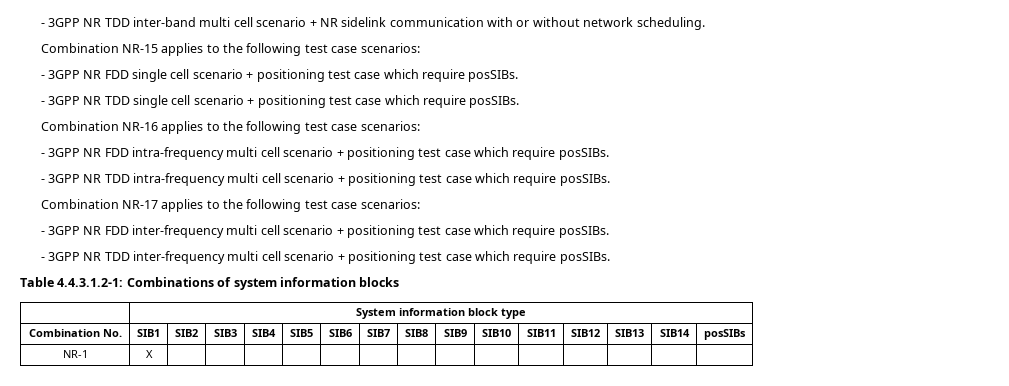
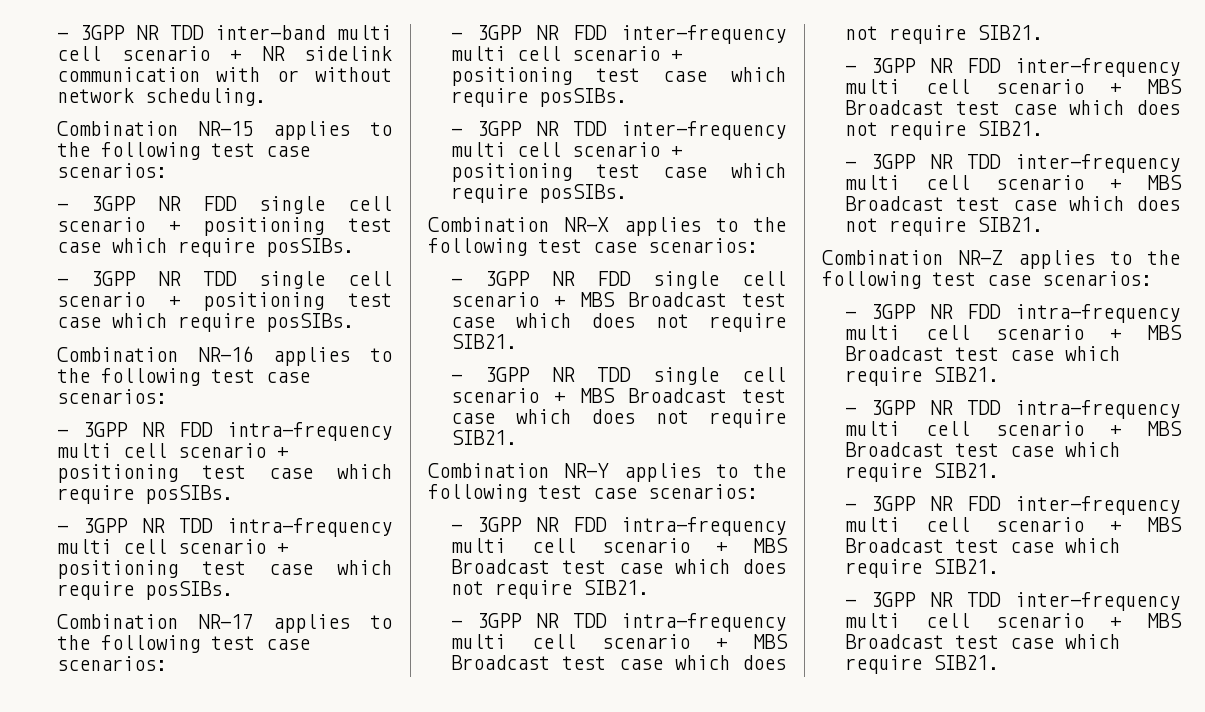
[20,277,400,290] [356,308,526,319] [28,329,122,337] [137,329,160,337] [175,329,198,337] [213,329,237,337] [252,329,276,337] [290,329,313,337] [328,329,352,337] [367,329,390,337] [405,329,428,337] [443,329,467,337] [482,329,511,337] [526,329,556,337] [571,329,600,337] [615,329,644,337] [659,329,690,337] [704,329,746,340] [62,350,88,358] [145,350,153,358] Table 4.4.3.1.2-1: Combinations of system information blocks // | System information block type // Combination No. | SIB1 | SIB2 | SIB3 | SIB4 | SIB5 | SIB6 | SIB7 | SIB8 | SIB9 | SIB10 | SIB11 | SIB12 | SIB13 | SIB14 | posSIBs // NR-1 | X | | | | | | | | | | | | | | -> [428,217,786,236] [428,238,758,256] [451,271,786,289] [451,292,786,307] [451,313,786,332] [451,334,518,349] [451,367,786,385] [451,388,786,403] [451,409,786,428] [451,430,518,445] [428,463,786,482] [428,484,758,502] [451,517,786,536] [451,538,788,553] [451,559,786,574] [451,580,650,599] [451,613,786,632] [451,634,788,649] [451,655,786,670] [845,25,1044,44] [845,58,1180,77] [845,79,1182,94] [845,100,1180,115] [845,121,1044,140] [845,154,1180,173] [845,175,1182,190] [845,196,1180,211] [845,217,1044,236] [822,250,1180,269] [822,271,1152,289] [845,304,1180,323] [845,325,1182,340] [845,346,1121,361] [845,367,1000,386] [845,400,1180,419] [845,421,1182,436] [845,442,1121,457] [845,463,1000,482] [845,496,1180,515] [845,517,1182,532] [845,538,1121,553] [845,559,1000,578] [845,592,1180,611] [845,613,1182,628] [845,634,1121,649] [845,655,1000,674] Combination NR-X applies to the following test case scenarios: // - 3GPP NR FDD single cell scenario + MBS Broadcast test case which does not require SIB21. // - 3GPP NR TDD single cell scenario + MBS Broadcast test case which does not require SIB21. // Combination NR-Y applies to the following test case scenarios: // - 3GPP NR FDD intra-frequency multi cell scenario + MBS Broadcast test case which does not require SIB21. // - 3GPP NR TDD intra-frequency multi cell scenario + MBS Broadcast test case which does not require SIB21. // - 3GPP NR FDD inter-frequency multi cell scenario + MBS Broadcast test case which does not require SIB21. // - 3GPP NR TDD inter-frequency multi cell scenario + MBS Broadcast test case which does not require SIB21. // Combination NR-Z applies to the following test case scenarios: // - 3GPP NR FDD intra-frequency multi cell scenario + MBS Broadcast test case which require SIB21. // - 3GPP NR TDD intra-frequency multi cell scenario + MBS Broadcast test case which require SIB21. // - 3GPP NR FDD inter-frequency multi cell scenario + MBS Broadcast test case which require SIB21. // - 3GPP NR TDD inter-frequency multi cell scenario + MBS Broadcast test case which require SIB21.

